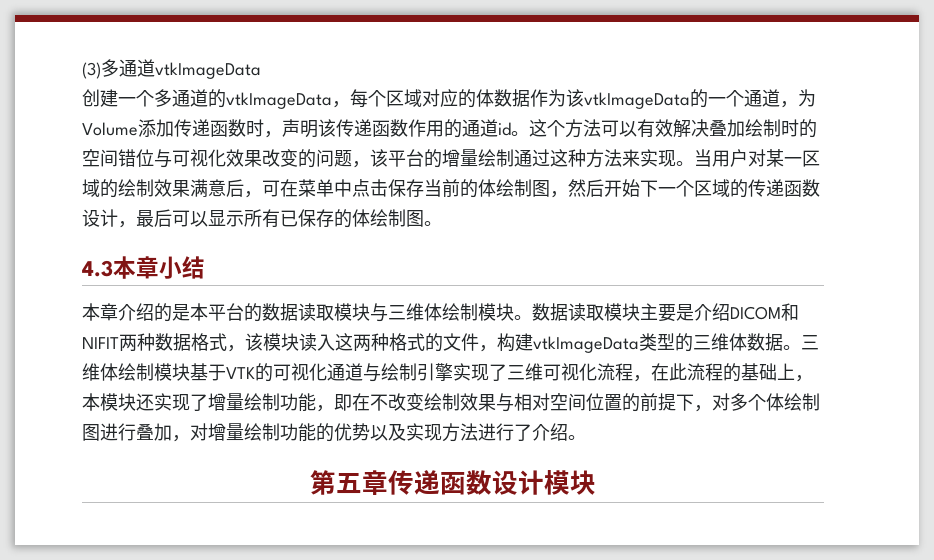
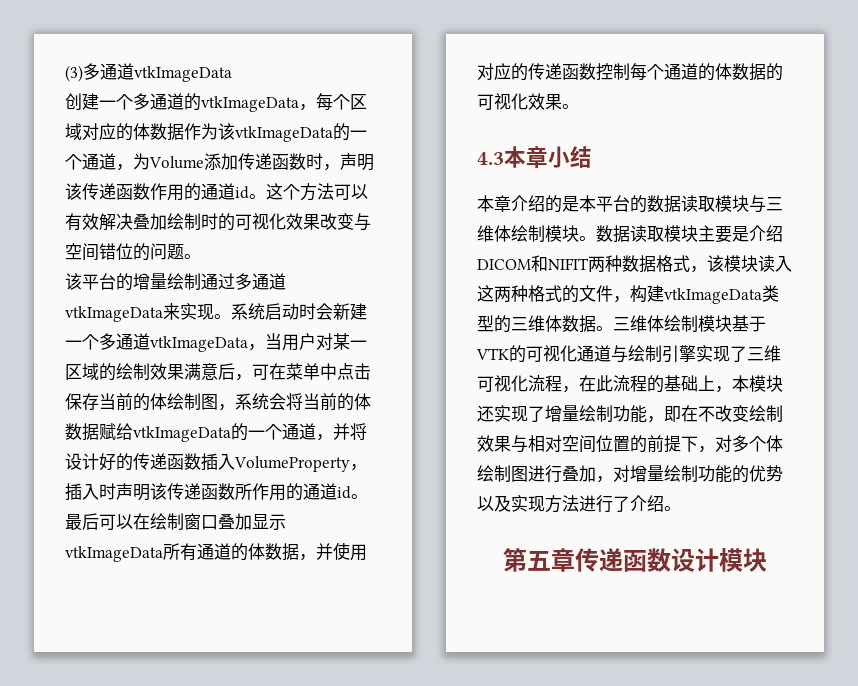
[82,149,172,168] 空间错位与 -> (235, 222) none
[298,149,370,168] 的问题， -> [354,213,371,231] [65,243,201,261] 与空间错位的问题。 //
[550,149,694,168] 这种方法来实现。 -> [235,273,286,290] [65,303,367,322] [65,333,265,352] 多通道vtkImageData来实现。系统启动时会新建一个多通道vtkImageData，
[568,179,820,198] [82,209,424,228] 然后开始下一个区域的传递函数设计，最后可以显示所有已保存的体绘制图 -> [235,393,371,411] [65,423,367,442] [65,453,367,472] [65,483,368,501] [65,513,286,530] [65,542,367,562] [477,63,783,81] [477,93,562,110] 系统会将当前的体数据赋给vtkImageData的一个通道，并将设计好的传递函数插入VolumeProperty，插入时声明该传递函数所作用的通道id。最后可以在绘制窗口叠加显示vtkImageData所有通道的体数据，并使用对应的传递函数控制每个通道的体数据的可视化效果

